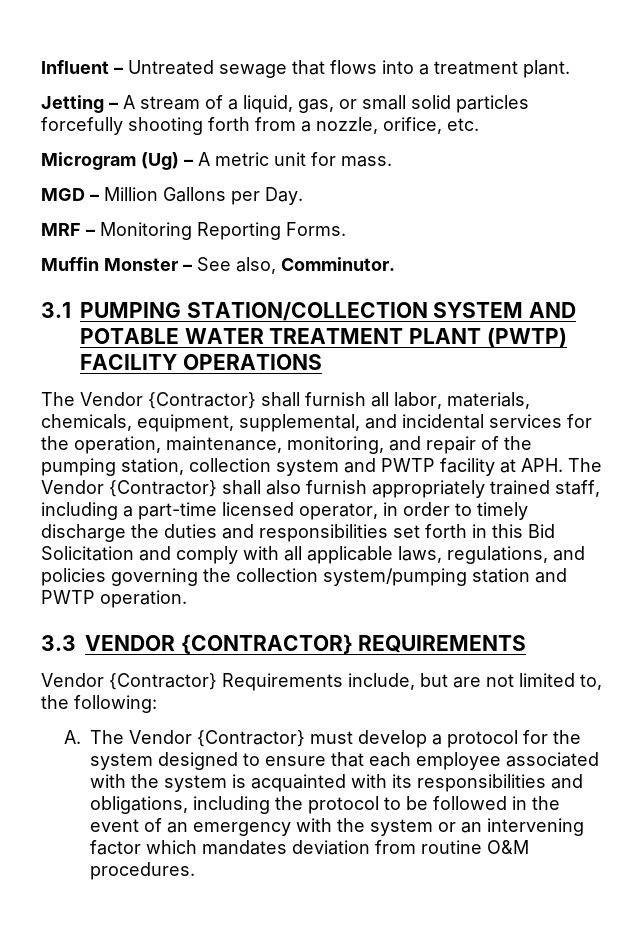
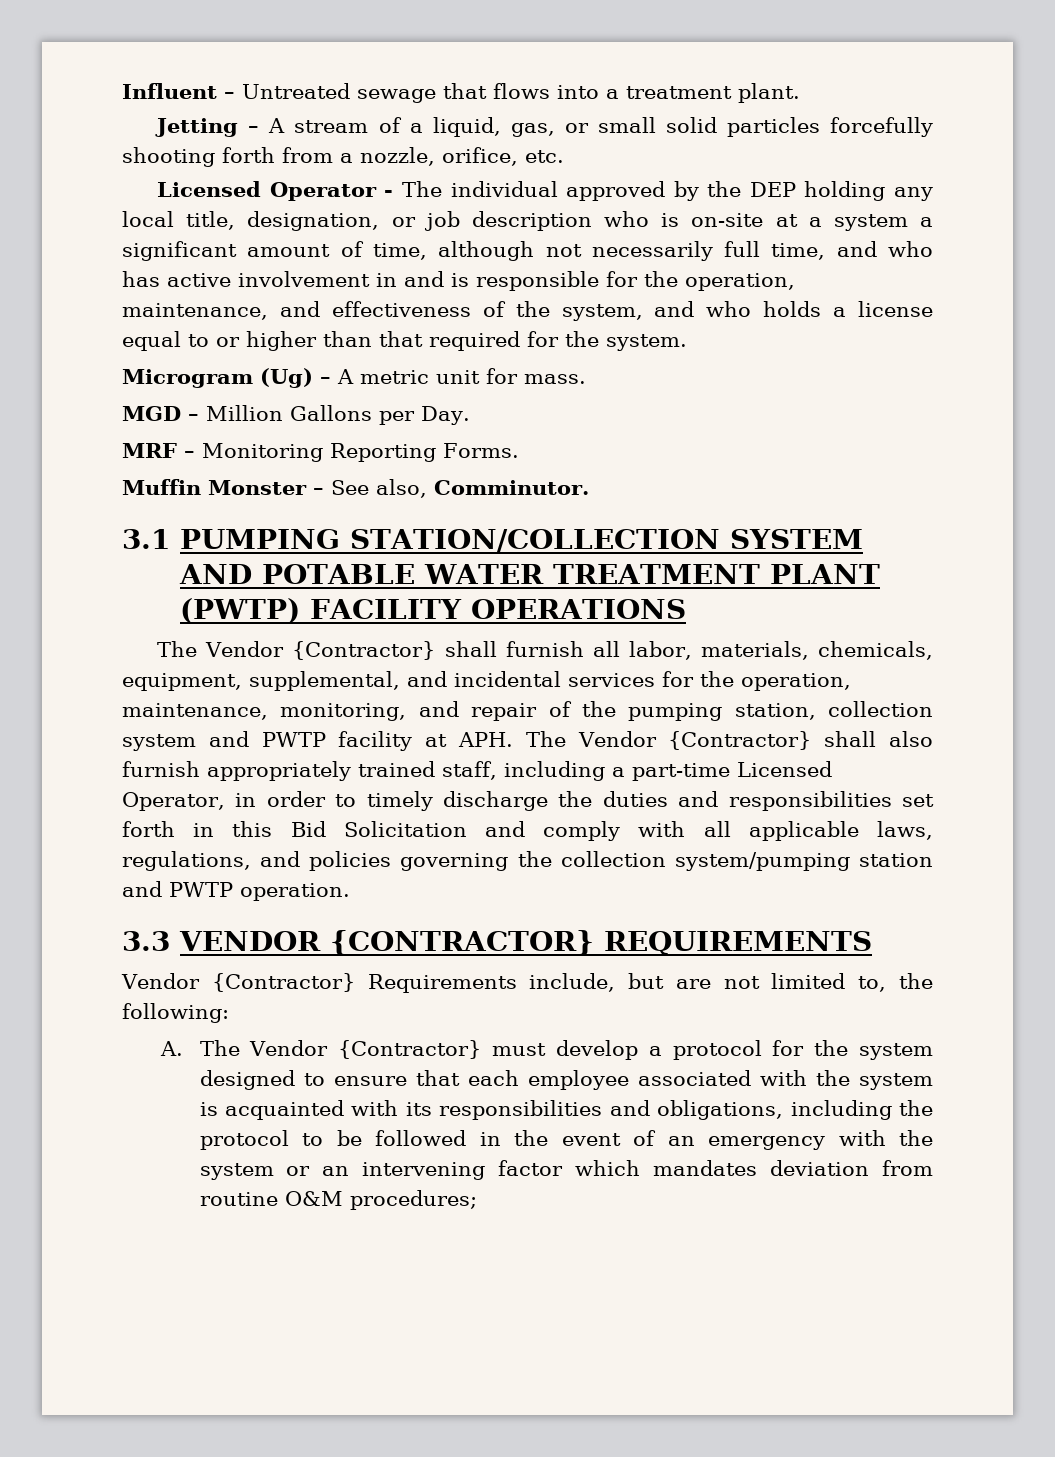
(479, 124) none -> [157,181,933,201] [122,211,933,231] [122,241,933,261] [122,271,795,291] [122,301,933,321] [122,331,687,351] // Licensed Operator - The individual approved by the DEP holding any local title, designation, or job description who is on-site at a system a significant amount of time, although not necessarily full time, and who has active involvement in and is responsible for the operation, maintenance, and effectiveness of the system, and who holds a license equal to or higher than that required for the system.
[222,502,378,520] licensed operator, -> [736,761,832,777] [122,792,225,811] Licensed Operator,
[90,862,196,880] procedures. -> [349,1190,477,1210] procedures;

